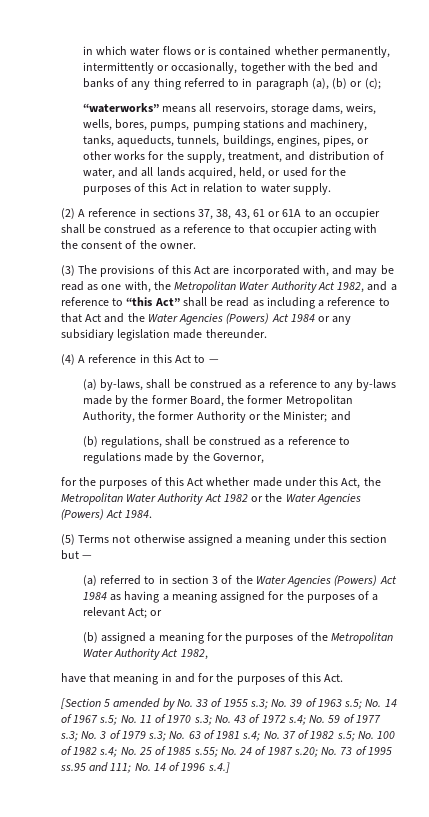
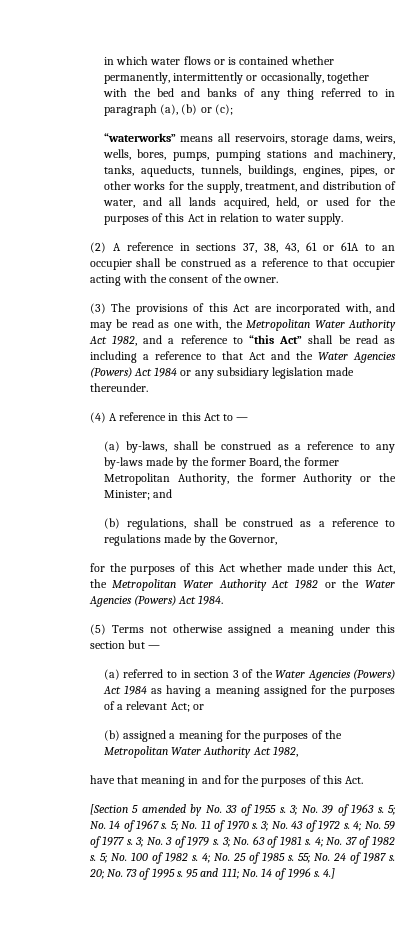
[249,699,268,709] s.3; -> [279,805,298,815] s. 3;
[344,699,363,709] s.5; -> [377,805,395,815] s. 5;
[99,715,118,725] s.5; -> [161,821,178,831] s. 5;
[193,715,212,725] s.3; -> [252,821,269,831] s. 3;
[287,715,306,725] s.4; -> [343,821,362,831] s. 4;
[59,731,78,741] s.3; -> [126,837,144,847] s. 3;
[148,731,167,741] s.3; -> [213,837,230,847] s. 3;
[242,731,261,741] s.4; -> [305,837,323,847] s. 4;
[336,731,355,741] s.5; -> [89,853,107,863] s. 5;
[99,747,118,757] s.4; -> [191,853,210,863] s. 4;
[193,747,218,757] s.55; -> [287,853,310,863] s. 55;
[293,747,318,757] s.20; -> [389,855,395,861] [88,869,104,879] s. 20;
[59,763,86,771] ss.95 -> [176,869,199,878] s. 95
[207,762,230,773] s.4.] -> [313,868,336,879] s. 4.]

